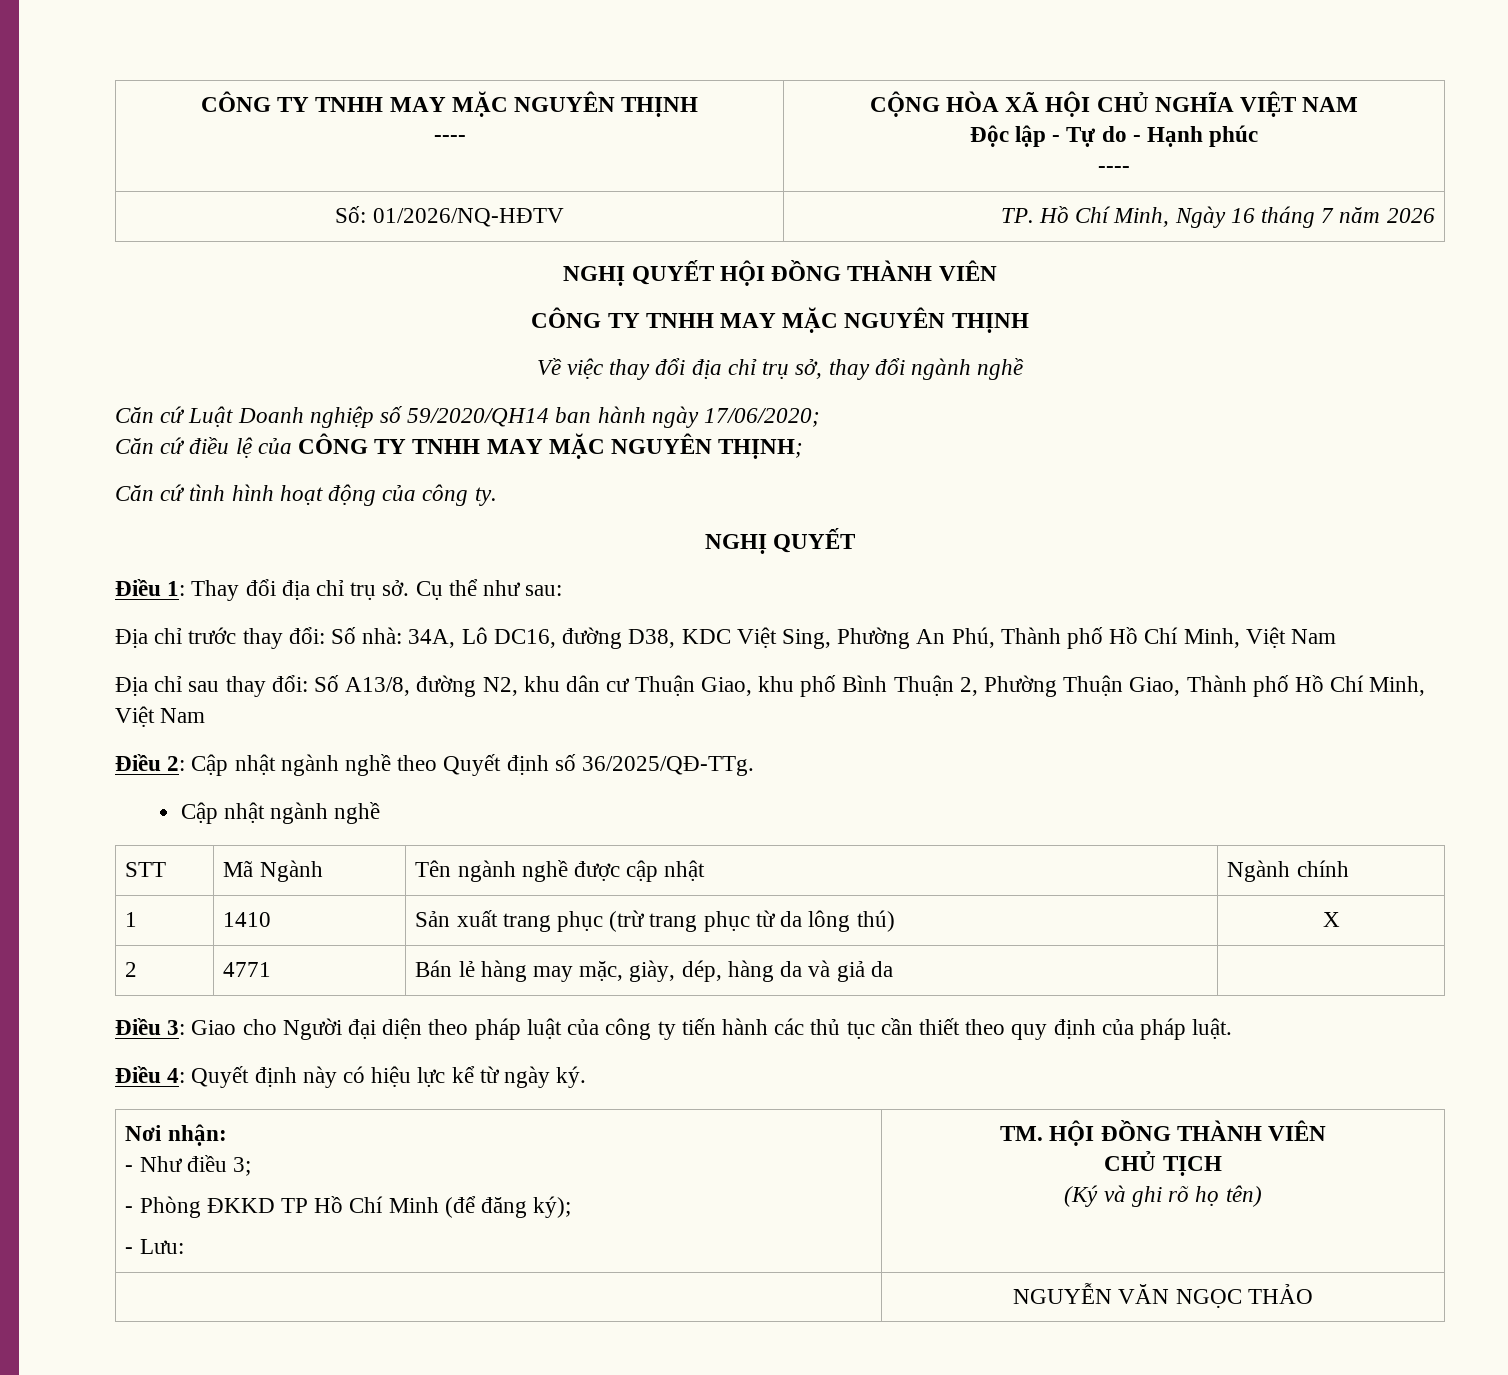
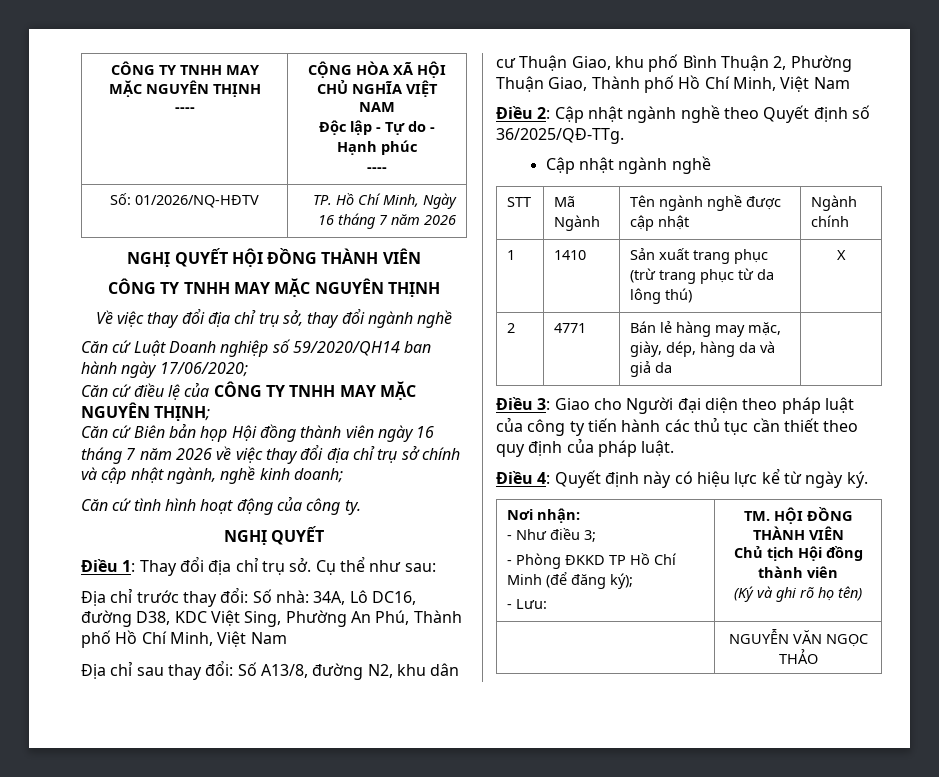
(804, 449) none -> [81,423,435,442] [81,444,460,464] [81,466,343,484] // Căn cứ Biên bản họp Hội đồng thành viên ngày 16 tháng 7 năm 2026 về việc thay đổi địa chỉ trụ sở chính và cập nhật ngành, nghề kinh doanh;
[1104,1151,1222,1176] CHỦ TỊCH -> [733,546,863,561] [758,566,838,578] Chủ tịch Hội đồng thành viên

